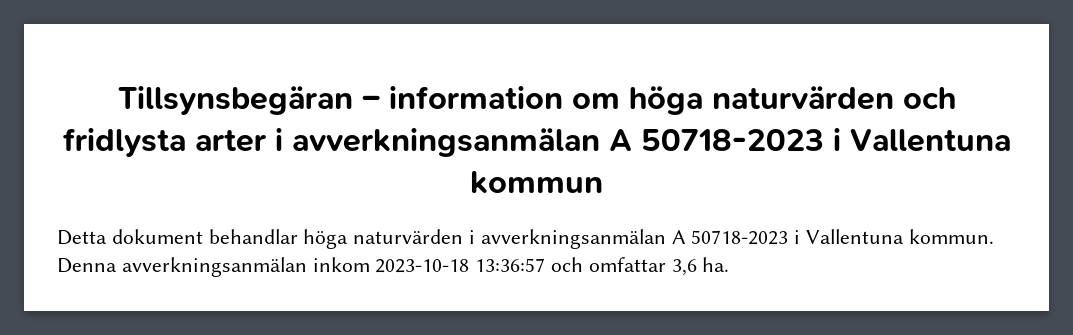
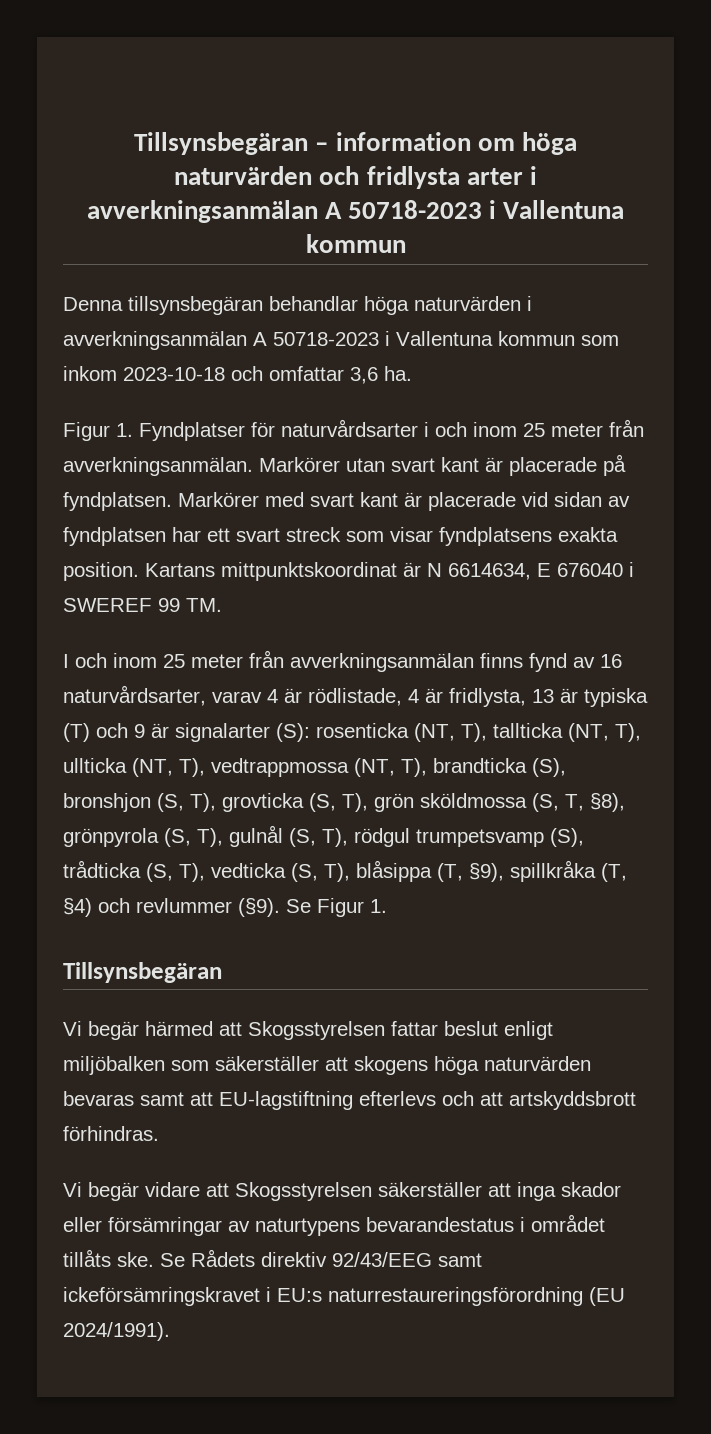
[57,229,203,245] Detta dokument -> [63,296,263,315] Denna tillsynsbegäran
[908,229,994,244] [57,257,307,277] kommun. Denna avverkningsanmälan -> [498,331,619,346] kommun som
[475,258,546,272] 13:36:57 -> (225, 374) none
(730, 264) none -> [63,419,644,441] [63,454,626,476] [63,492,630,511] [63,527,618,546] [63,562,634,581] [63,598,222,612] [63,650,622,672] [63,685,648,707] [63,723,641,742] [63,758,566,777] [63,793,625,812] [63,825,584,847] [63,860,627,882] [63,898,387,917] [63,962,222,983] [63,1021,553,1040] [63,1056,591,1075] [63,1091,636,1110] [63,1126,159,1141] [63,1182,621,1201] [63,1214,605,1236] [63,1249,482,1267] [63,1287,625,1306] [63,1322,170,1341] // Figur 1. Fyndplatser för naturvårdsarter i och inom 25 meter från avverkningsanmälan. Markörer utan svart kant är placerade på fyndplatsen. Markörer med svart kant är placerade vid sidan av fyndplatsen har ett svart streck som visar fyndplatsens exakta position. Kartans mittpunktskoordinat är N 6614634, E 676040 i SWEREF 99 TM. // I och inom 25 meter från avverkningsanmälan finns fynd av 16 naturvårdsarter, varav 4 är rödlistade, 4 är fridlysta, 13 är typiska (T) och 9 är signalarter (S): rosenticka (NT, T), tallticka (NT, T), ullticka (NT, T), vedtrappmossa (NT, T), brandticka (S), bronshjon (S, T), grovticka (S, T), grön sköldmossa (S, T, §8), grönpyrola (S, T), gulnål (S, T), rödgul trumpetsvamp (S), trådticka (S, T), vedticka (S, T), blåsippa (T, §9), spillkråka (T, §4) och revlummer (§9). Se Figur 1. // Tillsynsbegäran // Vi begär härmed att Skogsstyrelsen fattar beslut enligt miljöbalken som säkerställer att skogens höga naturvärden bevaras samt att EU-lagstiftning efterlevs och att artskyddsbrott förhindras. // Vi begär vidare att Skogsstyrelsen säkerställer att inga skador eller försämringar av naturtypens bevarandestatus i området tillåts ske. Se Rådets direktiv 92/43/EEG samt ickeförsämringskravet i EU:s naturrestaureringsförordning (EU 2024/1991).

